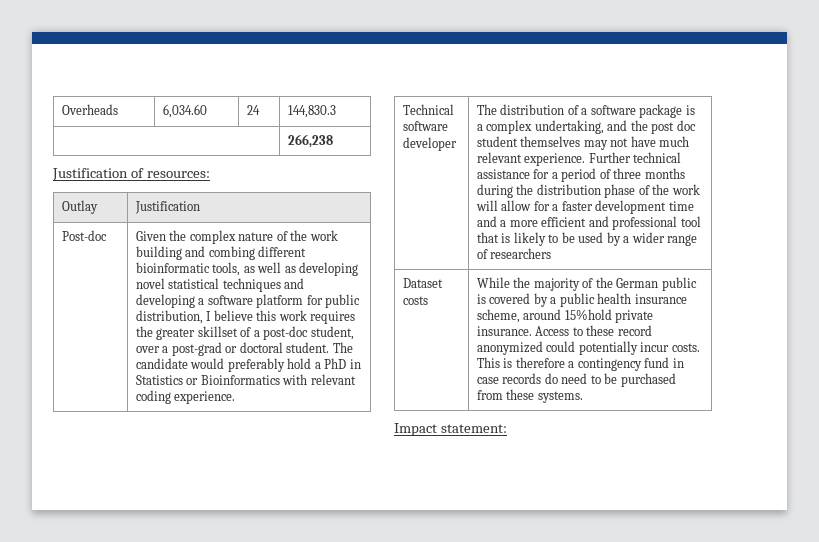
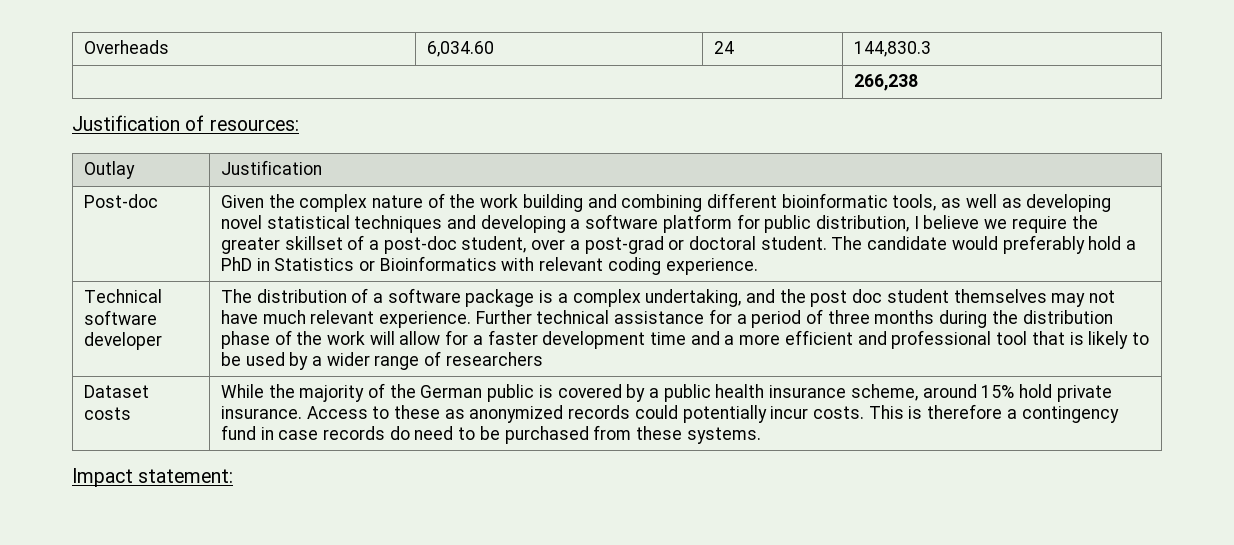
[208,246,255,260] combing -> [621,194,703,212] combining
[256,310,356,324] this work requires -> [984,216,1067,233] we require
[564,309,612,320] 15%hold -> [981,384,1053,398] 15% hold
[617,325,652,336] [476,341,543,355] record anonymized -> [444,405,631,423] as anonymized records

